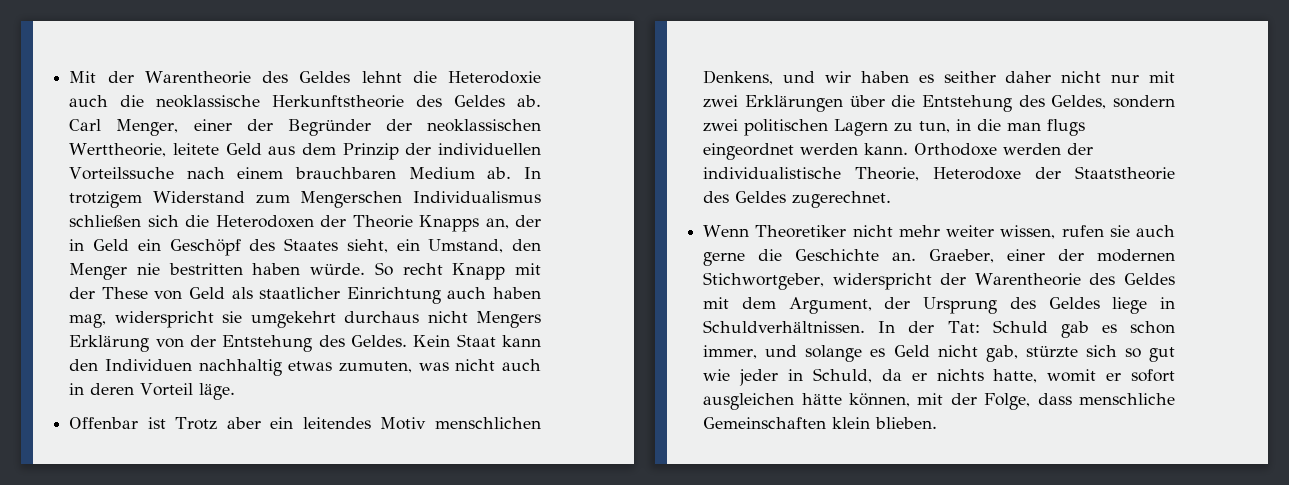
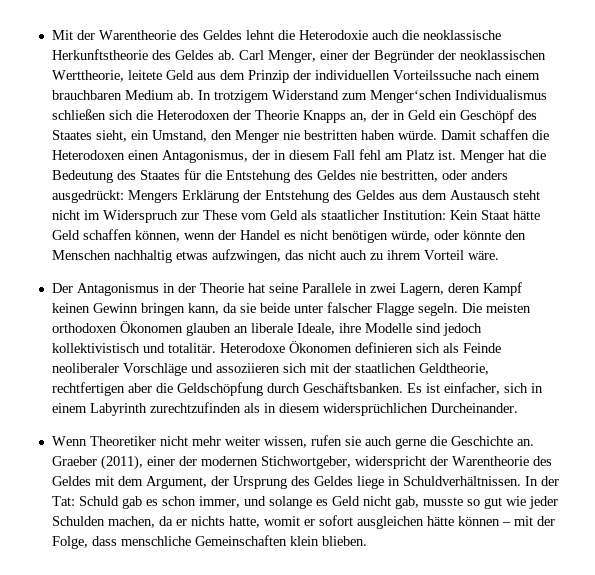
[300,191,403,208] Mengerschen -> [369,90,452,103] Menger‘schen
[374,262,541,280] [69,287,541,304] [69,311,541,328] [69,334,541,352] [69,359,541,376] [69,383,236,400] [69,417,541,430] [703,70,1175,85] [703,95,1175,112] [703,119,1086,136] [703,143,1094,160] [703,166,1175,181] [703,191,892,208] So recht Knapp mit der These von Geld als staatlicher Einrichtung auch haben mag, widerspricht sie umgekehrt durchaus nicht Mengers Erklärung von der Entstehung des Geldes. Kein Staat kann den Individuen nachhaltig etwas zumuten, was nicht auch in deren Vorteil läge. // Offenbar ist Trotz aber ein leitendes Motiv menschlichen Denkens, und wir haben es seither daher nicht nur mit zwei Erklärungen über die Entstehung des Geldes, sondern zwei politischen Lagern zu tun, in die man flugs eingeordnet werden kann. Orthodoxe werden der individualistische Theorie, Heterodoxe der Staatstheorie des Geldes zugerechnet. -> [440,129,549,140] [51,149,546,163] [51,169,508,183] [51,190,540,203] [51,210,540,223] [51,229,526,243] [51,249,499,263] [51,282,522,296] [51,302,531,316] [51,321,482,336] [51,341,501,353] [51,363,489,376] [51,382,543,396] [51,402,518,416] Damit schaffen die Heterodoxen einen Antagonismus, der in diesem Fall fehl am Platz ist. Menger hat die Bedeutung des Staates für die Entstehung des Geldes nie bestritten, oder anders ausgedrückt: Mengers Erklärung der Entstehung des Geldes aus dem Austausch steht nicht im Widerspruch zur These vom Geld als staatlicher Institution: Kein Staat hätte Geld schaffen können, wenn der Handel es nicht benötigen würde, oder könnte den Menschen nachhaltig etwas aufzwingen, das nicht auch zu ihrem Vorteil wäre. // Der Antagonismus in der Theorie hat seine Parallele in zwei Lagern, deren Kampf keinen Gewinn bringen kann, da sie beide unter falscher Flagge segeln. Die meisten orthodoxen Ökonomen glauben an liberale Ideale, ihre Modelle sind jedoch kollektivistisch und totalitär. Heterodoxe Ökonomen definieren sich als Feinde neoliberaler Vorschläge und assoziieren sich mit der staatlichen Geldtheorie, rechtfertigen aber die Geldschöpfung durch Geschäftsbanken. Es ist einfacher, sich in einem Labyrinth zurechtzufinden als in diesem widersprüchlichen Durcheinander.
[929,249,995,263] Graeber, -> [51,455,143,470] Graeber (2011),
[1025,345,1117,358] stürzte sich -> [422,497,463,506] musste
[788,368,872,383] in Schuld, -> [51,516,155,528] Schulden machen,
[849,393,911,407] können, -> [457,516,511,526] können –

